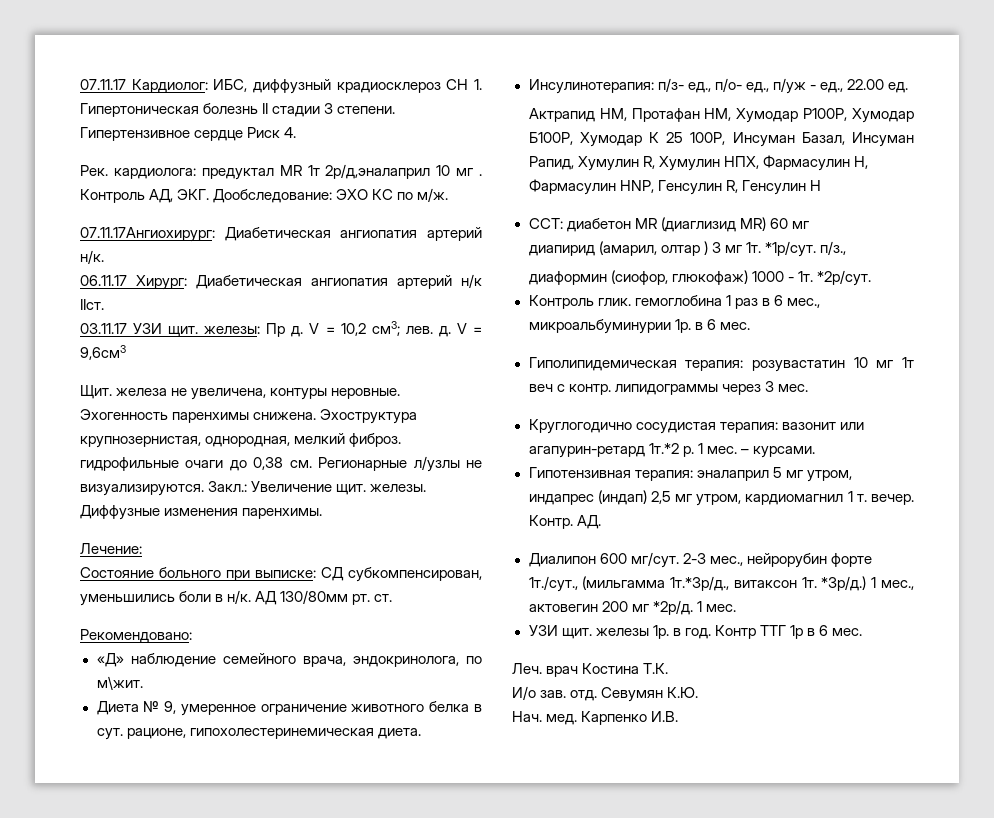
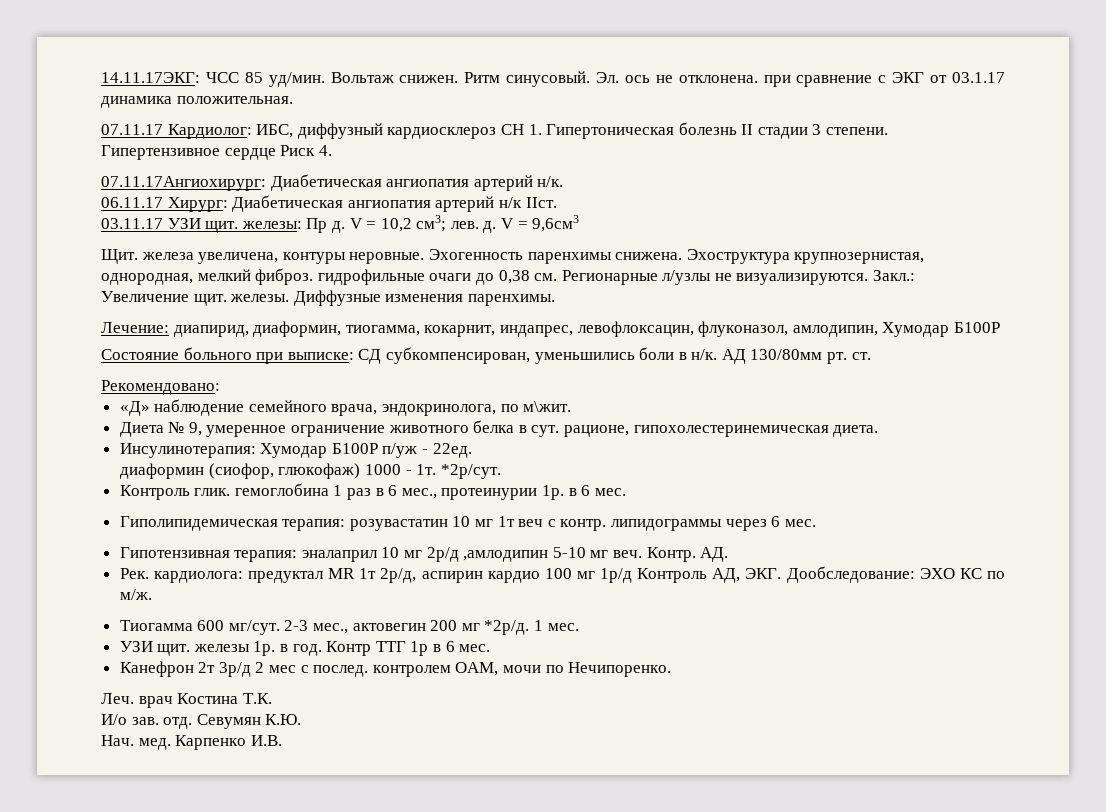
(80, 84) none -> [101,71,1005,87] [101,96,293,108] 14.11.17ЭКГ: ЧСС 85 уд/мин. Вольтаж снижен. Ритм синусовый. Эл. ось не отклонена. при сравнение с ЭКГ от 03.1.17 динамика положительная. //
[336,82,441,93] крадиосклероз -> [387,127,497,139] кардиосклероз
[80,164,482,180] [80,188,449,203] // Рек. кардиолога: предуктал MR 1т 2р/д,эналаприл 10 мг . Контроль АД, ЭКГ. Дообследование: ЭХО КС по м/ж. -> (332, 150) none
[171,388,188,396] не -> (194, 256) none
(142, 548) none -> [173,321,1000,337] диапирид, диаформин, тиогамма, кокарнит, индапрес, левофлоксацин, флуконазол, амлодипин, Хумодар Б100Р
[657,78,908,94] [528,108,914,123] [528,132,914,147] [528,155,869,171] [528,179,822,195] [528,217,809,232] [528,241,847,257] п/з- ед., п/о- ед., п/уж - ед., 22.00 ед. // Актрапид НМ, Протафан НМ, Хумодар Р100Р, Хумодар Б100Р, Хумодар К 25 100Р, Инсуман Базал, Инсуман Рапид, Хумулин R, Хумулин НПХ, Фармасулин Н, Фармасулин НNР, Генсулин R, Генсулин Н // ССТ: диабетон МR (диаглизид МR) 60 мг // диапирид (амарил, олтар ) 3 мг 1т. *1р/сут. п/з., -> [260,443,472,458] Хумодар Б100Р п/уж - 22ед.
[528,319,671,334] микроальбуминурии -> [441,488,538,500] протеинурии
[764,381,808,392] [528,419,864,434] [528,443,815,458] [528,467,852,482] [528,490,914,506] [528,515,601,529] [528,552,872,568] [528,576,877,592] 3 мес. // Круглогодично сосудистая терапия: вазонит или агапурин-ретард 1т.*2 р. 1 мес. – курсами. // Гипотензивная терапия: эналаприл 5 мг утром, индапрес (индап) 2,5 мг утром, кардиомагнил 1 т. вечер. Контр. АД. // Диалипон 600 мг/сут. 2-3 мес., нейрорубин форте 1т./сут., (мильгамма 1т.*3р/д., витаксон 1т. *3р/д.) 1 -> [771,516,816,527] [119,547,729,562] [119,566,1005,583] [119,589,152,600] [119,620,309,635] 6 мес. // Гипотензивная терапия: эналаприл 10 мг 2р/д ,амлодипин 5-10 мг веч. Контр. АД. // Рек. кардиолога: предуктал MR 1т 2р/д, аспирин кардио 100 мг 1р/д Контроль АД, ЭКГ. Дообследование: ЭХО КС по м/ж. // Тиогамма 600 мг/сут. 2-3
(863, 632) none -> [119,661,672,677] // Канефрон 2т 3р/д 2 мес с послед. контролем ОАМ, мочи по Нечипоренко.

